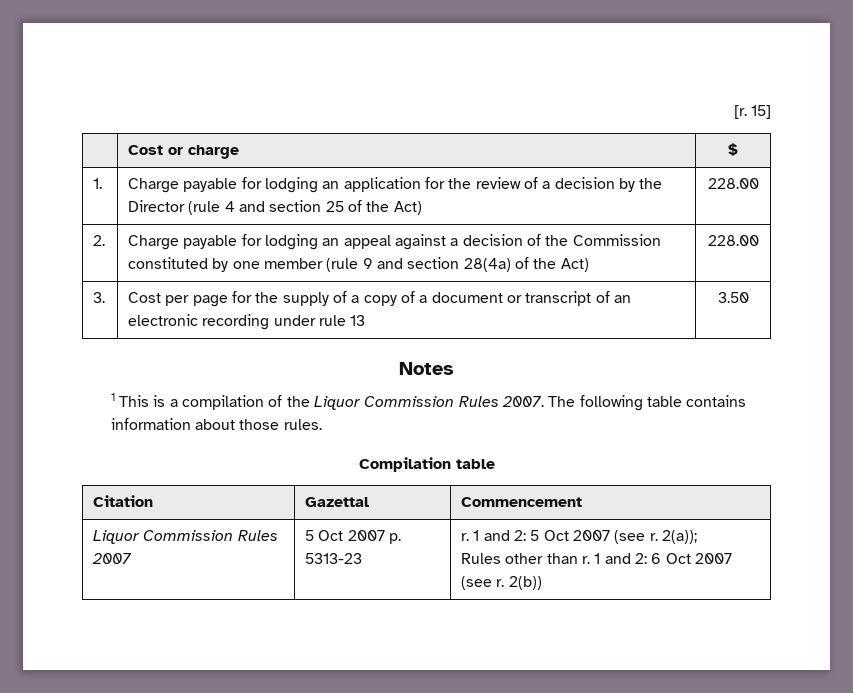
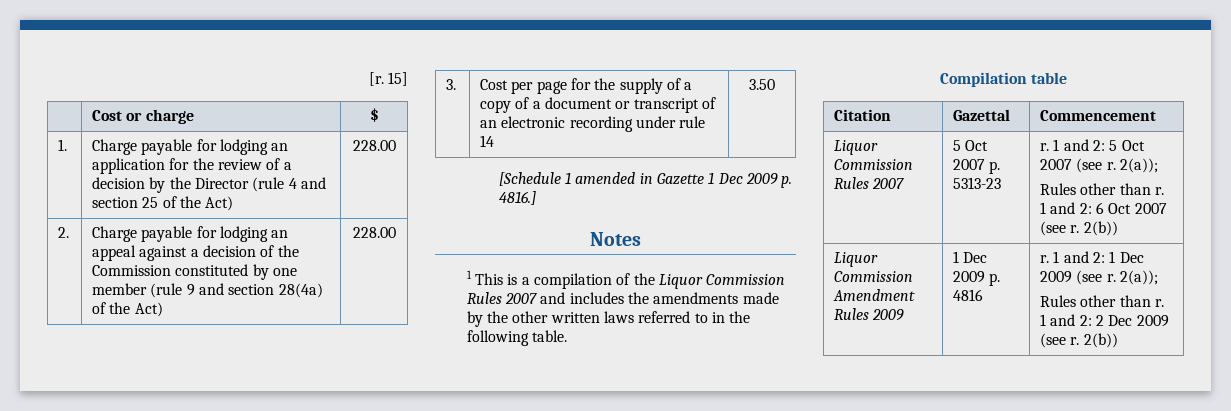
[350,315,366,326] 13 -> [480,135,495,147] 14
(749, 297) none -> [498,172,793,188] [498,191,536,205] // [Schedule 1 amended in Gazette 1 Dec 2009 p. 4816.]
[502,395,747,411] [110,418,322,430] 2007. The following table contains information about those rules. -> [505,292,779,304] [466,311,751,327] [466,330,568,346] 2007 and includes the amendments made by the other written laws referred to in the following table.
(542, 583) none -> [834,252,879,267] [834,271,914,282] [833,289,916,301] [834,308,905,321] [953,251,988,263] [953,271,1001,286] [953,289,984,301] [1040,251,1144,263] [1040,270,1159,285] [1040,295,1165,307] [1040,314,1169,327] [1040,333,1118,348] // Liquor Commission Amendment Rules 2009 | 1 Dec 2009 p. 4816 | r. 1 and 2: 1 Dec 2009 (see r. 2(a)); // Rules other than r. 1 and 2: 2 Dec 2009 (see r. 2(b))

